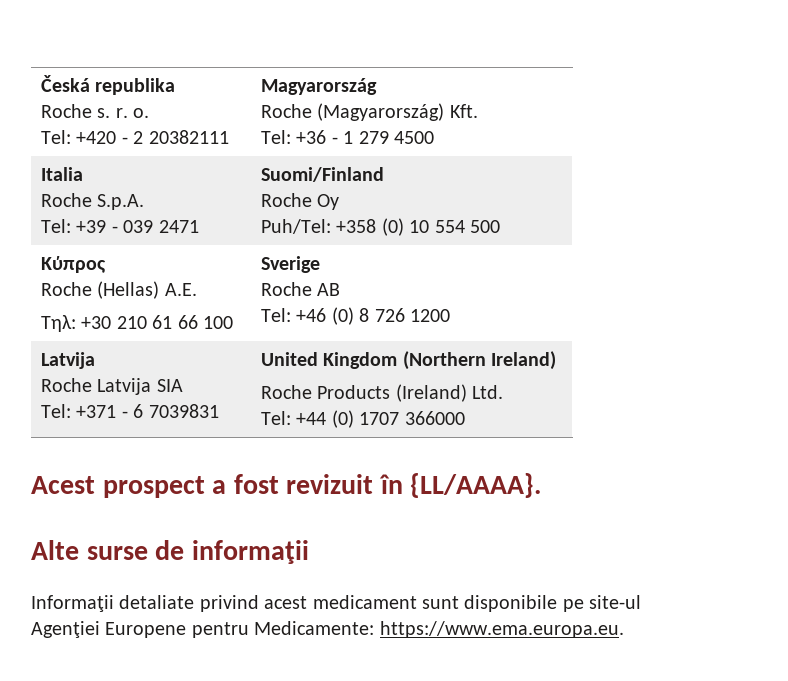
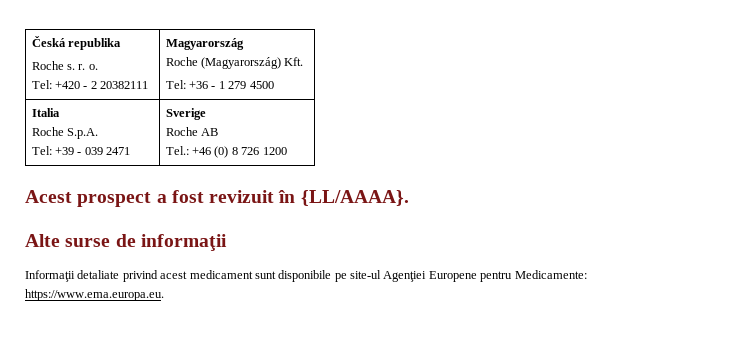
[260,167,384,182] [260,193,340,210] [260,218,500,236] [40,256,106,273] [40,281,197,299] [40,315,233,332] | Suomi/Finland // Roche Oy // Puh/Tel: +358 (0) 10 554 500 // Kύπρος // Roche (Hellas) A.E. // Τηλ: +30 210 61 66 100 -> (131, 151) none
[260,308,291,322] Tel: -> [165,146,189,155] Tel.:
[40,352,95,369] [40,378,183,395] [40,404,219,418] [260,351,557,370] [260,384,504,402] [260,410,465,428] // Latvija // Roche Latvija SIA // Tel: +371 - 6 7039831 | United Kingdom (Northern Ireland) // Roche Products (Ireland) Ltd. // Tel: +44 (0) 1707 366000 -> (287, 151) none

